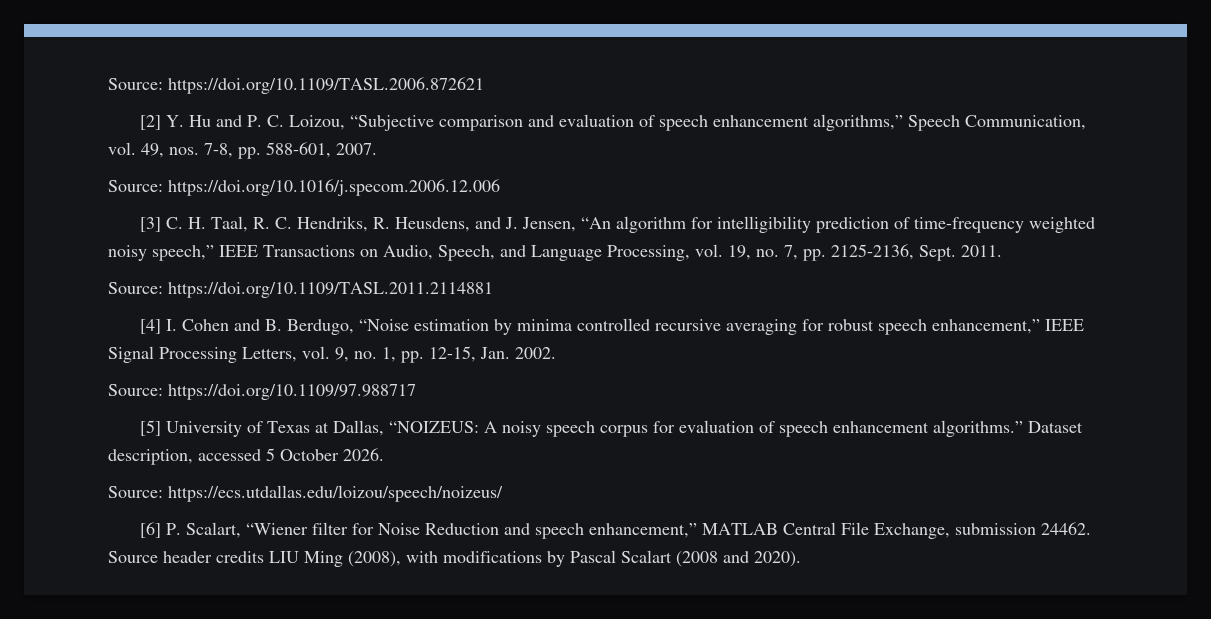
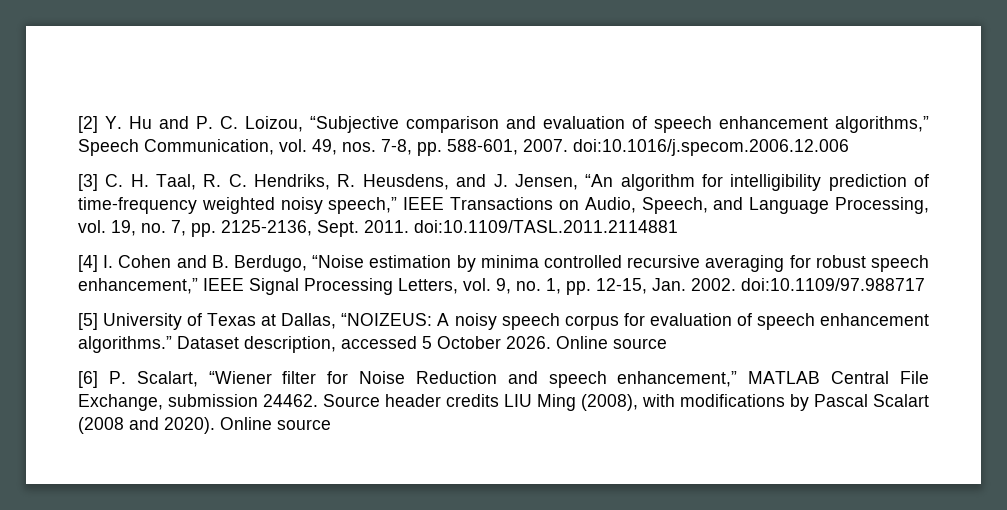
[108,77,484,94] Source: https://doi.org/10.1109/TASL.2006.872621 // -> (78, 124) none
[108,179,500,196] // Source: https://doi.org/10.1016/j.specom.2006.12.006 -> [573,139,849,156] doi:10.1016/j.specom.2006.12.006
[108,282,493,298] // Source: https://doi.org/10.1109/TASL.2011.2114881 -> [414,220,678,233] doi:10.1109/TASL.2011.2114881
[108,384,416,400] // Source: https://doi.org/10.1109/97.988717 -> [741,278,925,291] doi:10.1109/97.988717
[108,485,503,502] // Source: https://ecs.utdallas.edu/loizou/speech/noizeus/ -> [556,336,667,349] Online source
(801, 559) none -> [220,417,331,430] Online source

